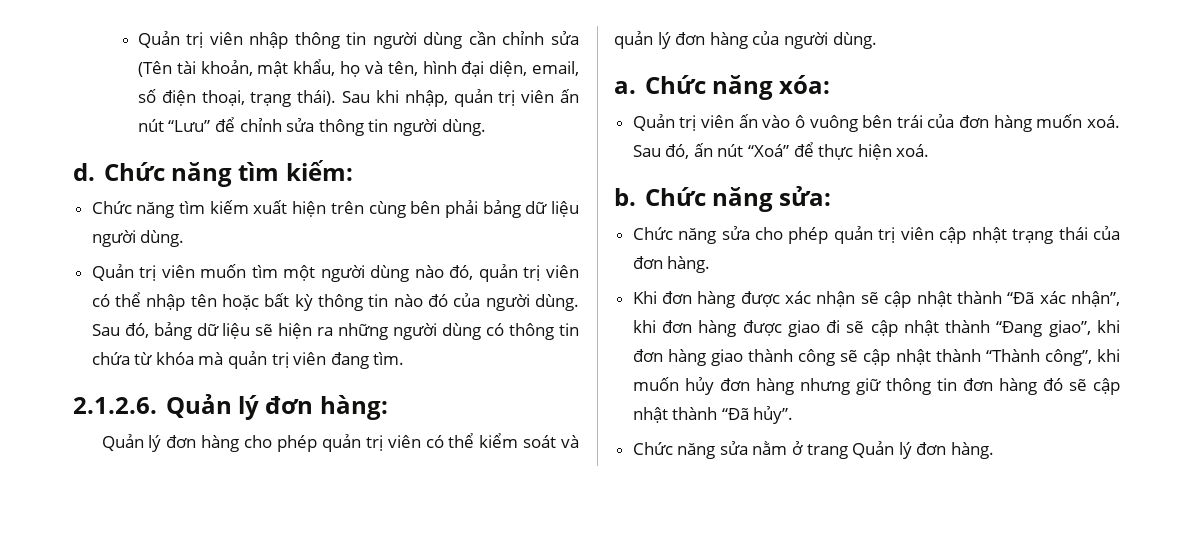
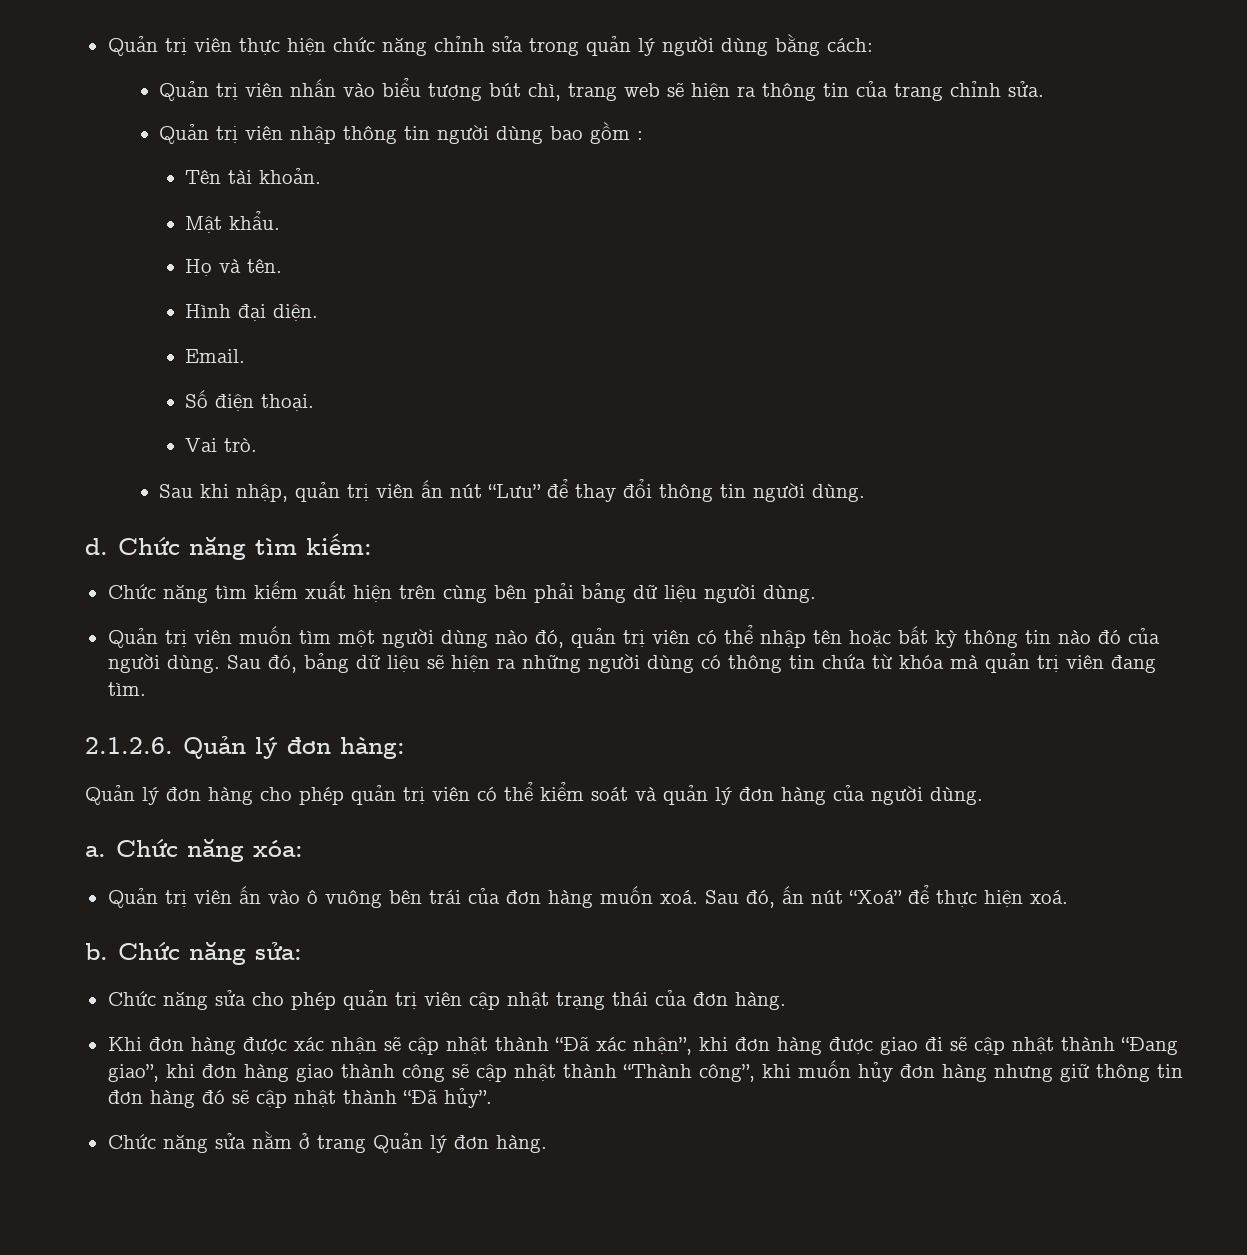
[137,31,243,48] Quản trị viên -> [107,34,873,56] [159,78,1045,101] [159,124,284,144] Quản trị viên thực hiện chức năng chỉnh sửa trong quản lý người dùng bằng cách: // Quản trị viên nhấn vào biểu tượng bút chì, trang web sẽ hiện ra thông tin của trang chỉnh sửa. // Quản trị viên
[468,31,579,45] [137,59,580,77] [137,89,337,107] cần chỉnh sửa (Tên tài khoản, mật khẩu, họ và tên, hình đại diện, email, số điện thoại, trạng thái). -> [550,122,644,144] [185,168,322,184] [185,211,281,233] [185,258,283,276] [185,304,319,321] [185,349,246,363] [185,390,315,411] [185,438,258,452] bao gồm : // Tên tài khoản. // Mật khẩu. // Họ và tên. // Hình đại diện. // Email. // Số điện thoại. // Vai trò. //
[239,118,315,132] chỉnh sửa -> [575,479,653,502] thay đổi

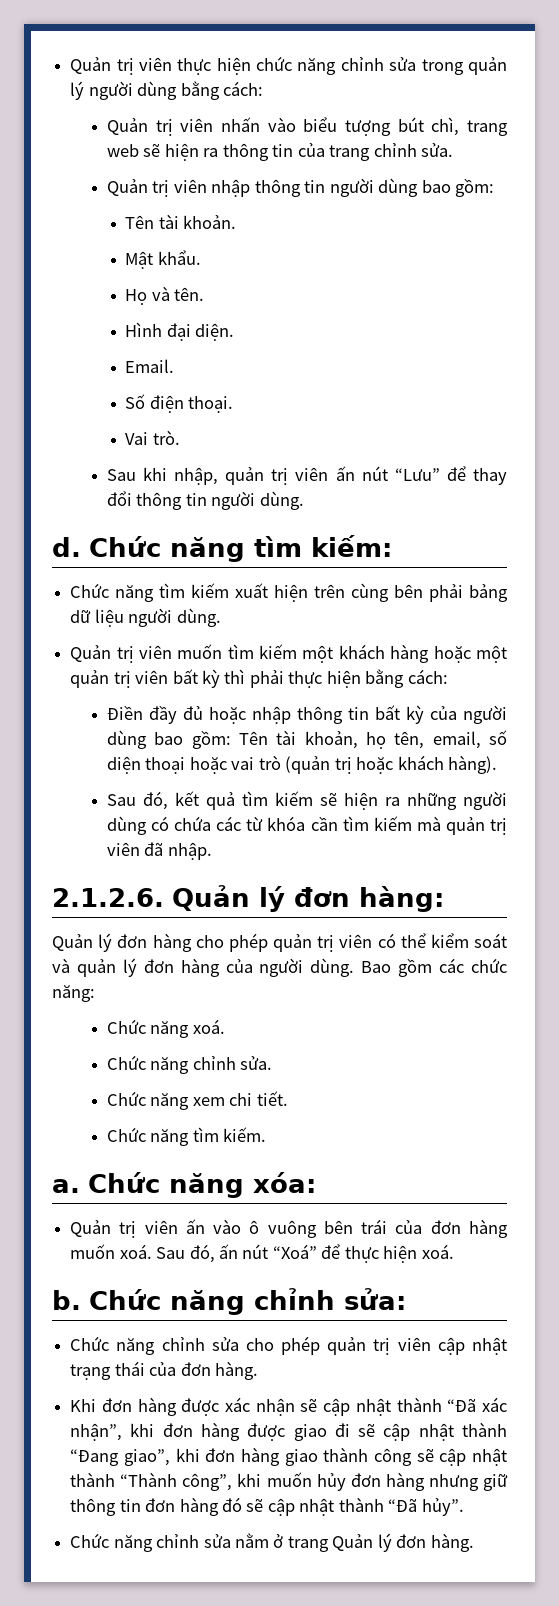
[590,122,644,144] gồm : -> [455,178,495,197] gồm:
[337,625,1160,648] [107,653,420,673] một người dùng nào đó, quản trị viên có thể nhập tên hoặc bất kỳ thông tin nào đó của người dùng. Sau đó, bảng dữ liệu -> [259,644,507,663] [70,669,448,688] [106,705,508,724] [106,730,507,749] [106,755,498,774] [106,791,313,810] kiếm một khách hàng hoặc một quản trị viên bất kỳ thì phải thực hiện bằng cách: // Điền đầy đủ hoặc nhập thông tin bất kỳ của người dùng bao gồm: Tên tài khoản, họ tên, email, số diện thoại hoặc vai trò (quản trị hoặc khách hàng). // Sau đó, kết quả tìm kiếm
[727,654,944,673] thông tin chứa từ khóa -> [174,816,412,831] chứa các từ khóa cần tìm kiếm
[1110,655,1156,673] [107,682,146,696] đang tìm. -> [144,842,212,860] đã nhập.
(983, 796) none -> [361,958,508,977] [52,985,95,1002] [106,1019,225,1038] [106,1055,273,1074] [106,1091,288,1110] [106,1127,267,1146] Bao gồm các chức năng: // Chức năng xoá. // Chức năng chỉnh sửa. // Chức năng xem chi tiết. // Chức năng tìm kiếm.
(247, 953) none -> [254,1288,336,1310] chỉnh
(208, 1001) none -> [161,1337,205,1351] chỉnh
(208, 1144) none -> [156,1534,200,1548] chỉnh

